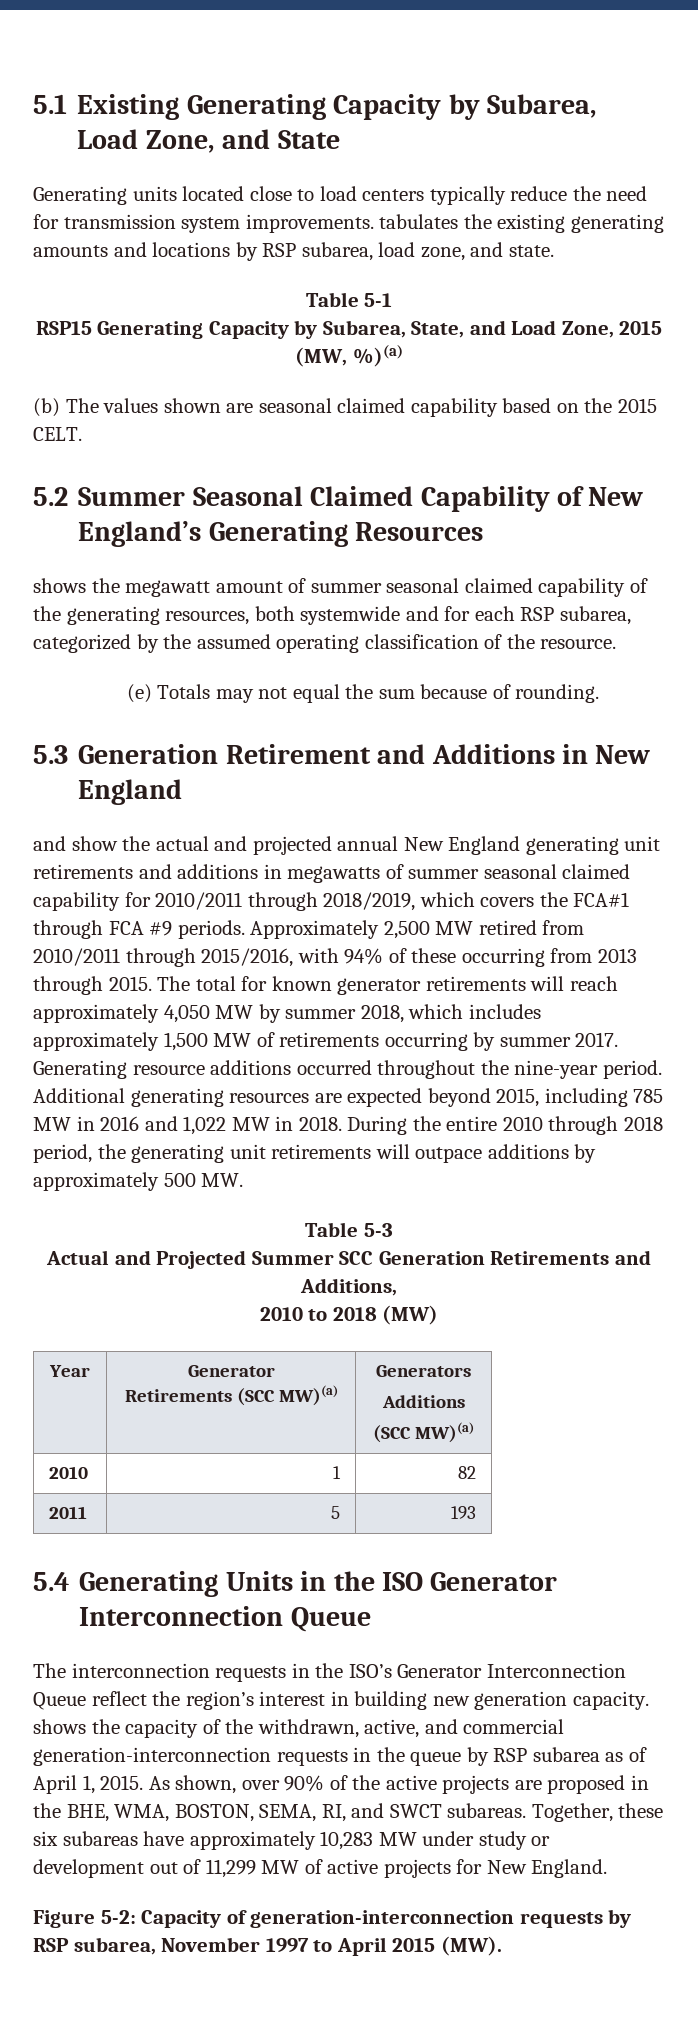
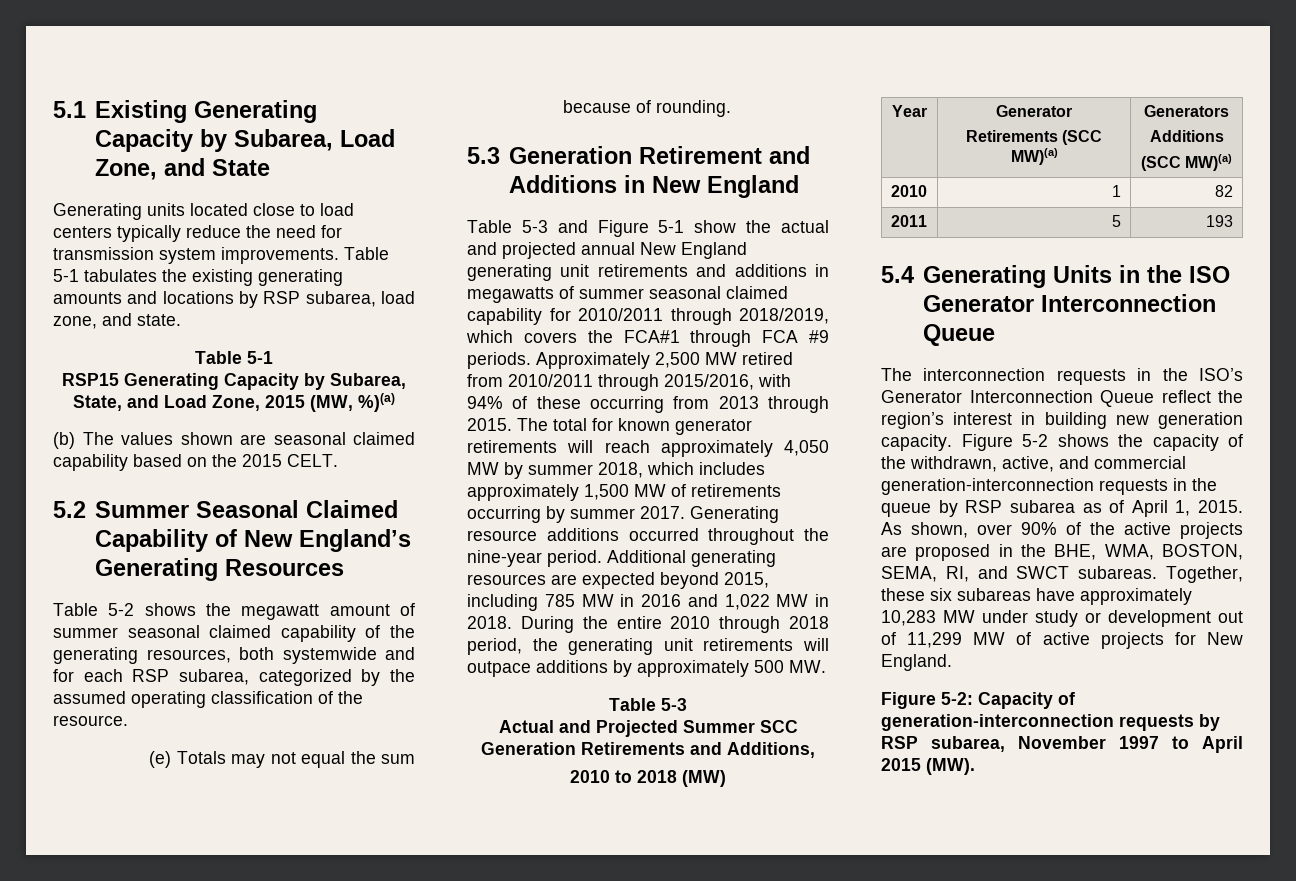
(374, 223) none -> [344,247,389,260] [53,269,79,282] Table 5-1
(484, 531) none -> [53,603,135,616] Table 5-2
[33,836,66,851] and -> [467,220,685,237] Table 5-3 and Figure 5-1
(649, 1700) none -> [961,434,1048,451] Figure 5-2

